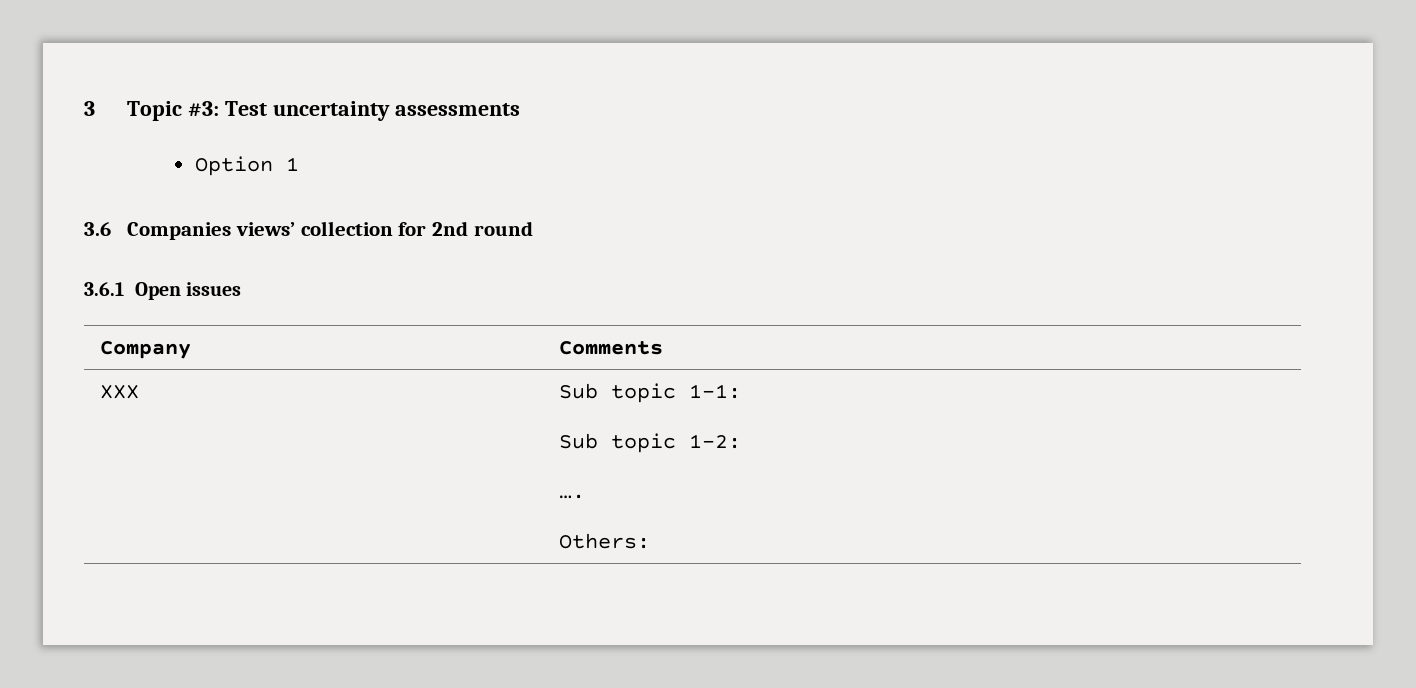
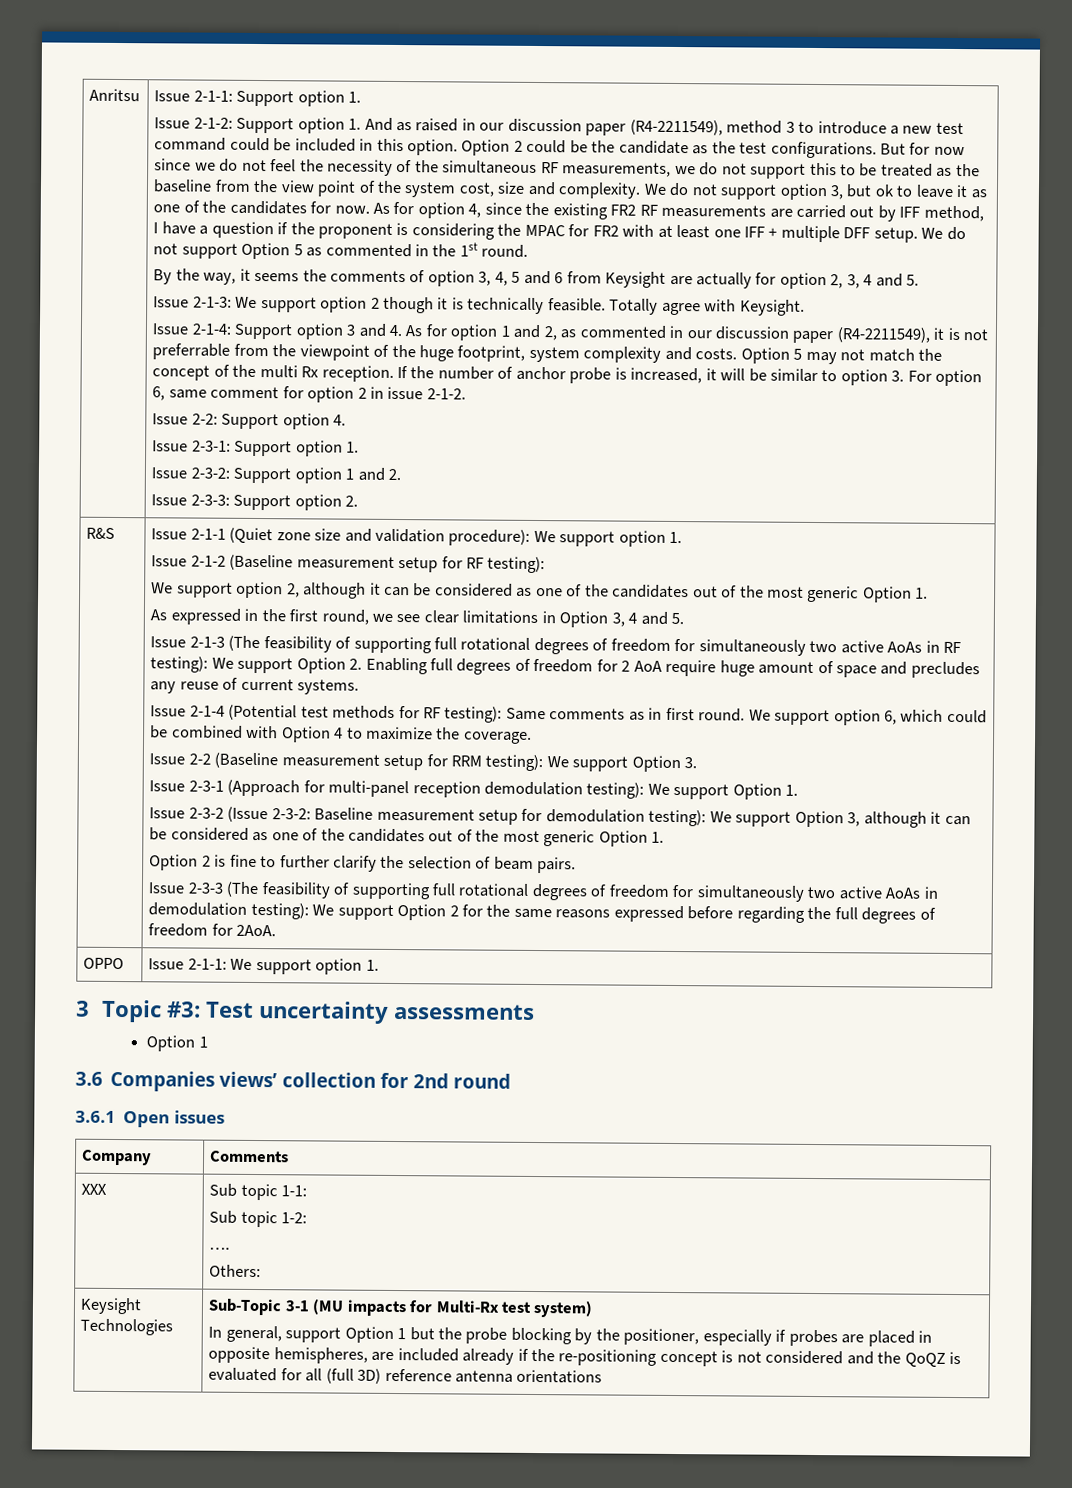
(84, 108) none -> [89,88,141,102] [154,90,362,107] [154,117,964,136] [154,137,965,159] [154,158,980,179] [153,179,987,201] [153,200,984,222] [153,221,966,243] [153,242,529,260] [153,268,920,290] [153,296,805,316] [152,323,989,344] [152,343,942,365] [152,364,983,387] [152,386,466,403] [152,413,347,430] [152,440,360,457] [151,467,401,484] [151,494,359,511] [86,527,116,539] [151,527,683,547] [151,554,546,574] [151,581,929,603] [150,608,685,628] [150,635,961,656] [150,656,980,679] [150,677,360,695] [150,704,987,726] [150,725,532,744] [149,752,698,773] [149,779,799,800] [149,806,971,828] [149,827,665,847] [149,854,577,874] [148,881,938,902] [148,902,936,924] [148,923,277,937] [83,957,125,970] [148,958,379,975] Anritsu | Issue 2-1-1: Support option 1. // Issue 2-1-2: Support option 1. And as raised in our discussion paper (R4-2211549), method 3 to introduce a new test command could be included in this option. Option 2 could be the candidate as the test configurations. But for now since we do not feel the necessity of the simultaneous RF measurements, we do not support this to be treated as the baseline from the view point of the system cost, size and complexity. We do not support option 3, but ok to leave it as one of the candidates for now. As for option 4, since the existing FR2 RF measurements are carried out by IFF method, I have a question if the proponent is considering the MPAC for FR2 with at least one IFF + multiple DFF setup. We do not support Option 5 as commented in the 1st round. // By the way, it seems the comments of option 3, 4, 5 and 6 from Keysight are actually for option 2, 3, 4 and 5. // Issue 2-1-3: We support option 2 though it is technically feasible. Totally agree with Keysight. // Issue 2-1-4: Support option 3 and 4. As for option 1 and 2, as commented in our discussion paper (R4-2211549), it is not preferrable from the viewpoint of the huge footprint, system complexity and costs. Option 5 may not match the concept of the multi Rx reception. If the number of anchor probe is increased, it will be similar to option 3. For option 6, same comment for option 2 in issue 2-1-2. // Issue 2-2: Support option 4. // Issue 2-3-1: Support option 1. // Issue 2-3-2: Support option 1 and 2. // Issue 2-3-3: Support option 2. // R&S | Issue 2-1-1 (Quiet zone size and validation procedure): We support option 1. // Issue 2-1-2 (Baseline measurement setup for RF testing): // We support option 2, although it can be considered as one of the candidates out of the most generic Option 1. // As expressed in the first round, we see clear limitations in Option 3, 4 and 5. // Issue 2-1-3 (The feasibility of supporting full rotational degrees of freedom for simultaneously two active AoAs in RF testing): We support Option 2. Enabling full degrees of freedom for 2 AoA require huge amount of space and precludes any reuse of current systems. // Issue 2-1-4 (Potential test methods for RF testing): Same comments as in first round. We support option 6, which could be combined with Option 4 to maximize the coverage. // Issue 2-2 (Baseline measurement setup for RRM testing): We support Option 3. // Issue 2-3-1 (Approach for multi-panel reception demodulation testing): We support Option 1. // Issue 2-3-2 (Issue 2-3-2: Baseline measurement setup for demodulation testing): We support Option 3, although it can be considered as one of the candidates out of the most generic Option 1. // Option 2 is fine to further clarify the selection of beam pairs. // Issue 2-3-3 (The feasibility of supporting full rotational degrees of freedom for simultaneously two active AoAs in demodulation testing): We support Option 2 for the same reasons expressed before regarding the full degrees of freedom for 2AoA. // OPPO | Issue 2-1-1: We support option 1. //
(651, 541) none -> [80,1297,143,1315] [80,1318,174,1336] [208,1298,594,1318] [208,1325,932,1347] [208,1346,962,1367] [208,1367,603,1384] // Keysight Technologies | Sub-Topic 3-1 (MU impacts for Multi-Rx test system) // In general, support Option 1 but the probe blocking by the positioner, especially if probes are placed in opposite hemispheres, are included already if the re-positioning concept is not considered and the QoQZ is evaluated for all (full 3D) reference antenna orientations

